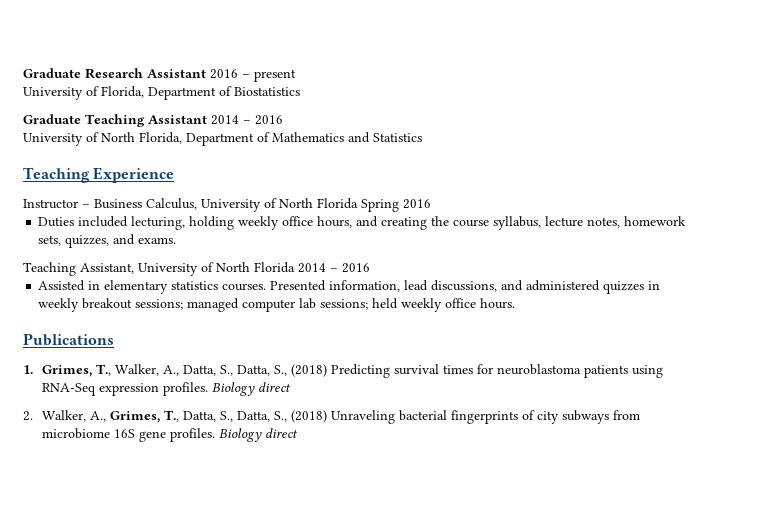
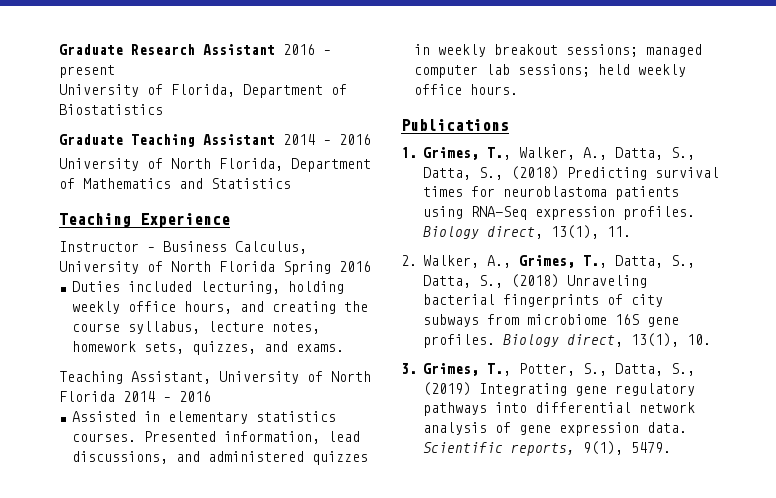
[257,382,291,392] direct -> [486,225,631,239] direct, 13(1), 11.
[264,428,298,438] direct -> [566,333,711,347] [401,363,695,376] [422,382,695,396] [422,402,695,416] [422,422,687,436] [422,441,671,456] direct, 13(1), 10. // 3. Grimes, T., Potter, S., Datta, S., (2019) Integrating gene regulatory pathways into differential network analysis of gene expression data. Scientific reports, 9(1), 5479.

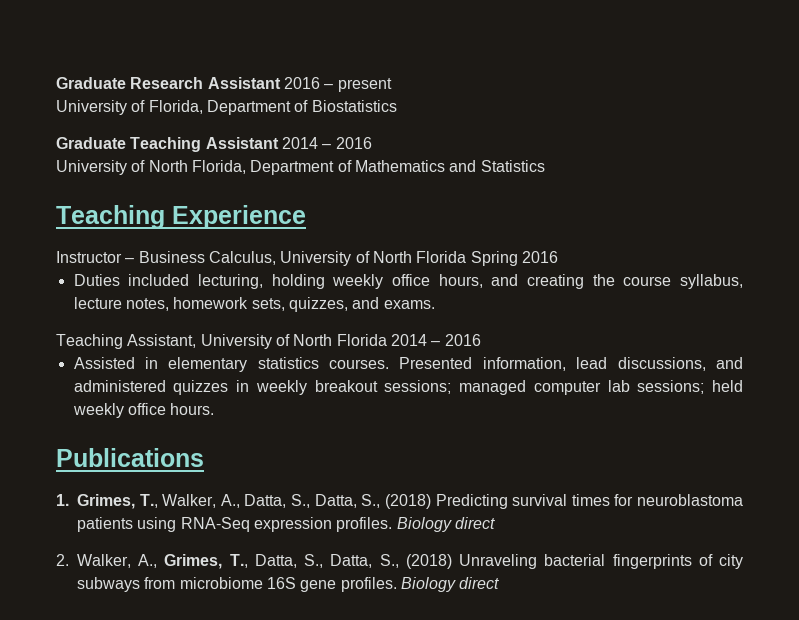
[486,225,631,239] direct, 13(1), 11. -> [454,517,495,529] direct
[566,333,711,347] [401,363,695,376] [422,382,695,396] [422,402,695,416] [422,422,687,436] [422,441,671,456] direct, 13(1), 10. // 3. Grimes, T., Potter, S., Datta, S., (2019) Integrating gene regulatory pathways into differential network analysis of gene expression data. Scientific reports, 9(1), 5479. -> [459,577,500,589] direct

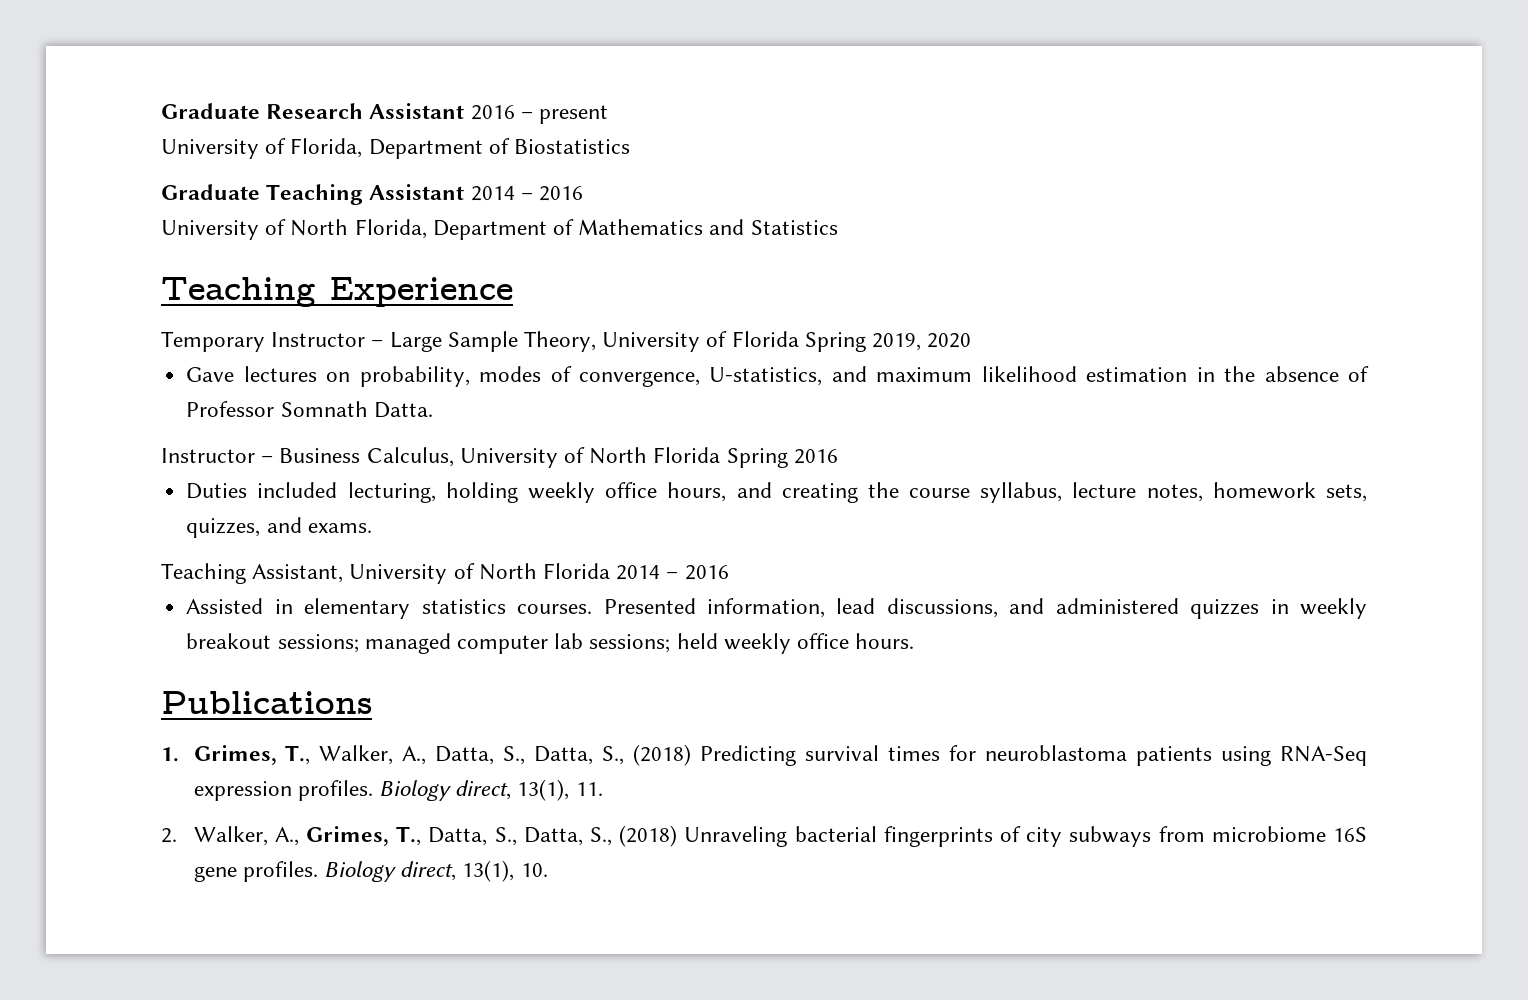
(306, 217) none -> [161,331,972,352] [186,366,1370,387] [186,401,433,418] // Temporary Instructor – Large Sample Theory, University of Florida Spring 2019, 2020 // Gave lectures on probability, modes of convergence, U-statistics, and maximum likelihood estimation in the absence of Professor Somnath Datta.
[454,517,495,529] direct -> [455,779,603,801] direct, 13(1), 11.
[459,577,500,589] direct -> [400,860,548,882] direct, 13(1), 10.

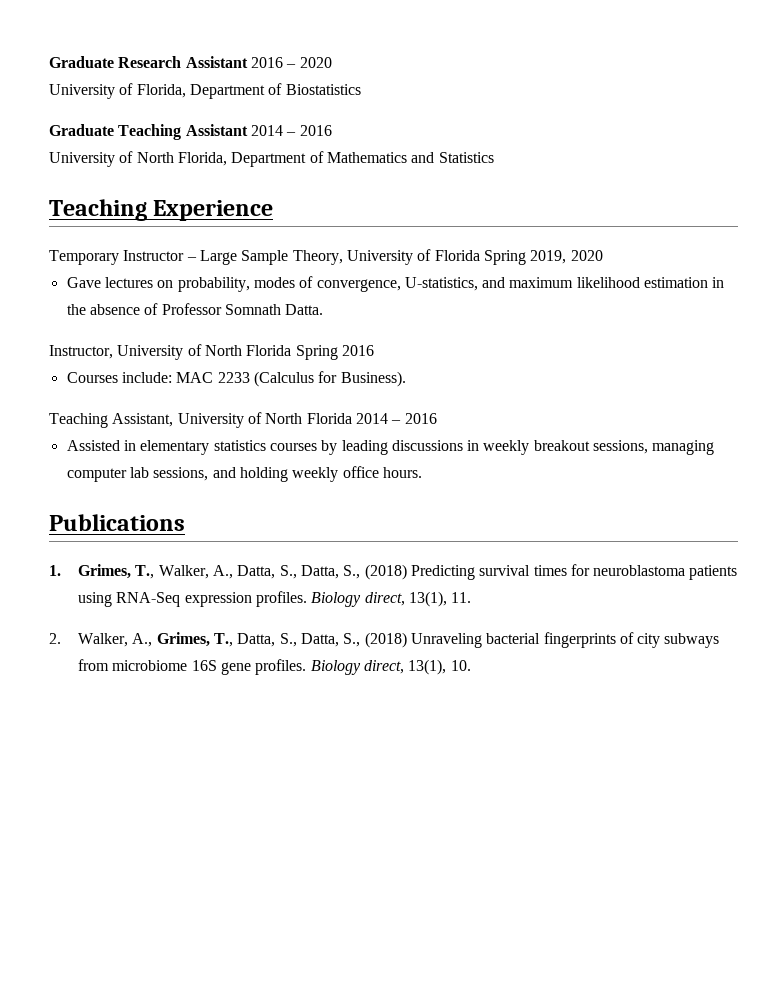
[539,105,609,124] present -> [299,57,332,68] 2020
[161,447,454,467] Instructor – Business Calculus, -> [49,345,113,359] Instructor,
[186,482,1367,503] [186,517,372,538] Duties included lecturing, holding weekly office hours, and creating the course syllabus, lecture notes, homework sets, quizzes, and exams. -> [66,371,406,387] Courses include: MAC 2233 (Calculus for Business).
[517,598,1367,619] [186,633,718,654] courses. Presented information, lead discussions, and administered quizzes in weekly breakout sessions; managed computer lab sessions; held -> [269,440,715,455] [66,467,288,482] courses by leading discussions in weekly breakout sessions, managing computer lab sessions, and holding

